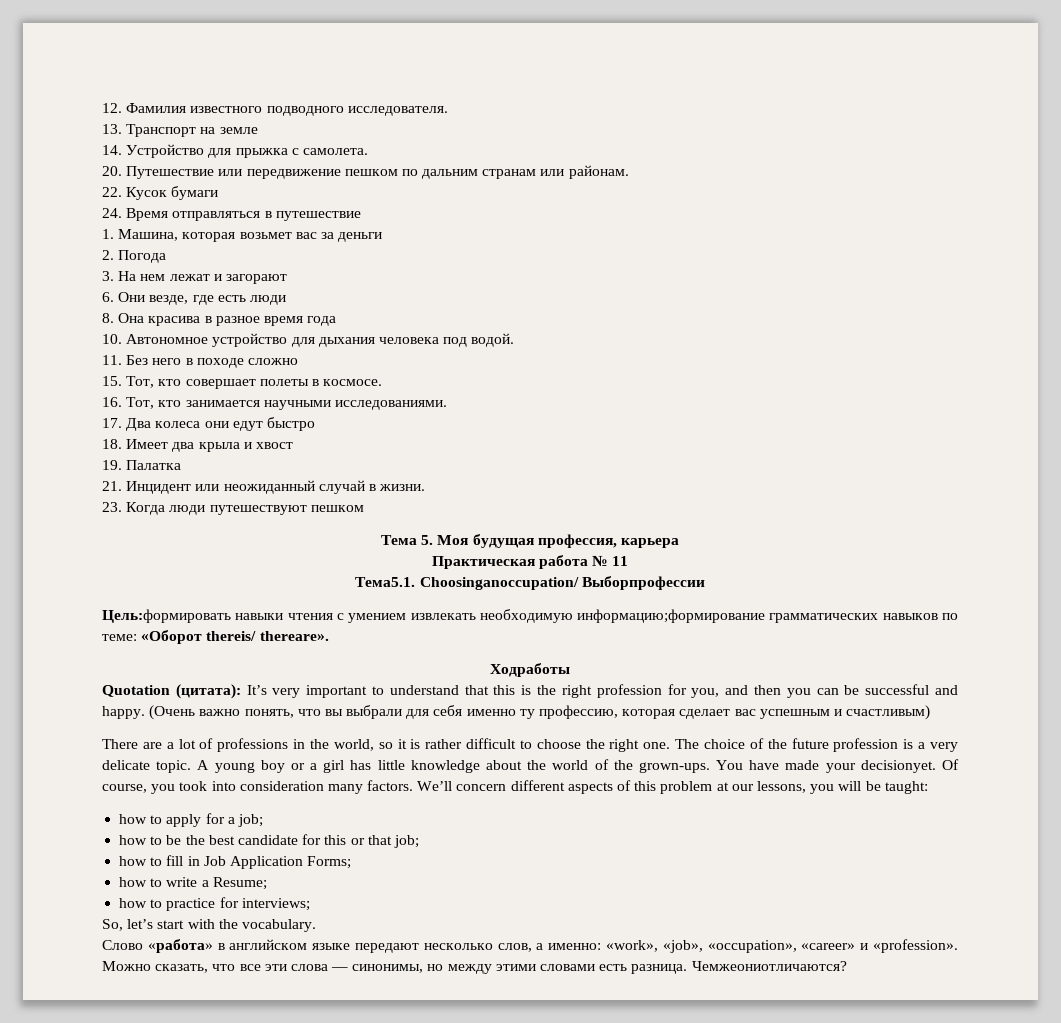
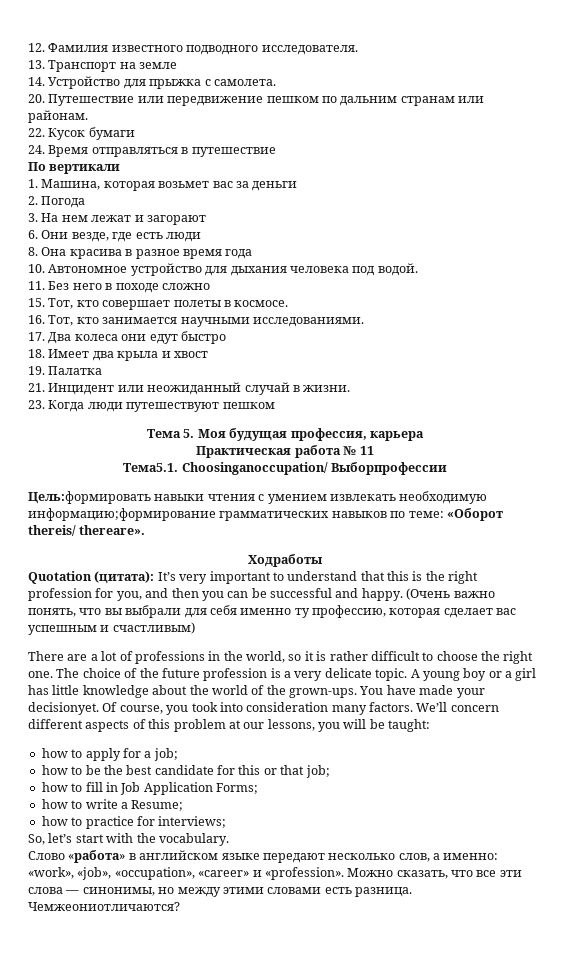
(361, 216) none -> [28,162,121,174] // По вертикали

